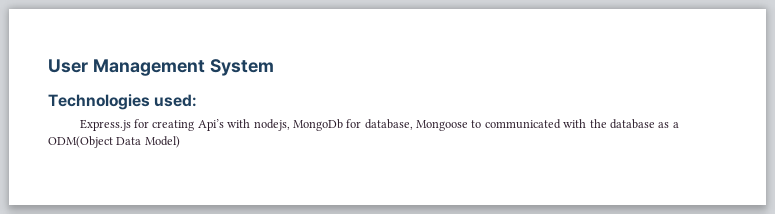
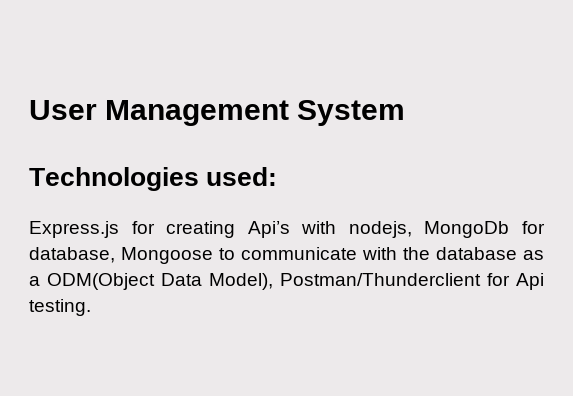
[484,119,561,129] communicated -> [241,247,357,260] communicate
[144,136,180,148] Model) -> [209,273,544,290] [29,299,91,316] Model), Postman/Thunderclient for Api testing.

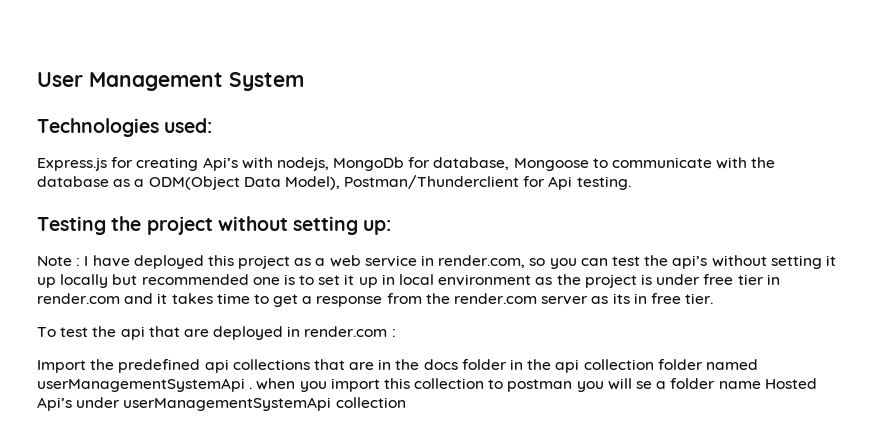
(91, 307) none -> [37,216,392,235] [37,255,836,269] [37,274,780,288] [37,293,714,307] [37,326,396,340] [37,359,758,373] [37,378,817,392] [37,397,406,411] // Testing the project without setting up: // Note : I have deployed this project as a web service in render.com, so you can test the api’s without setting it up locally but recommended one is to set it up in local environment as the project is under free tier in render.com and it takes time to get a response from the render.com server as its in free tier. // To test the api that are deployed in render.com : // Import the predefined api collections that are in the docs folder in the api collection folder named userManagementSystemApi . when you import this collection to postman you will se a folder name Hosted Api’s under userManagementSystemApi collection

